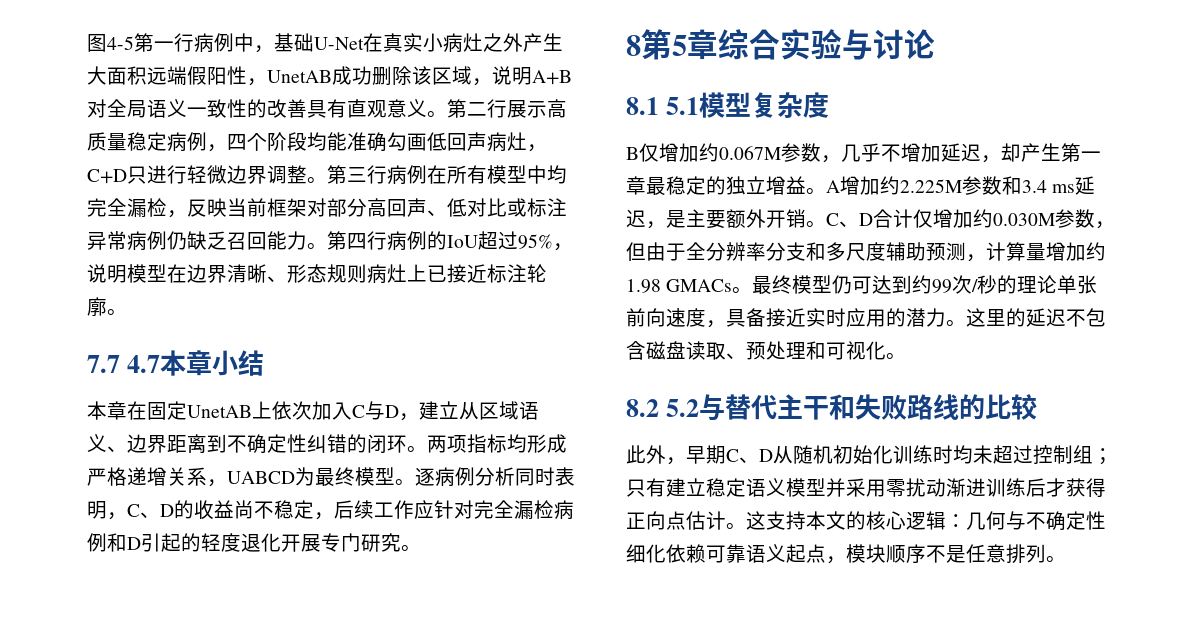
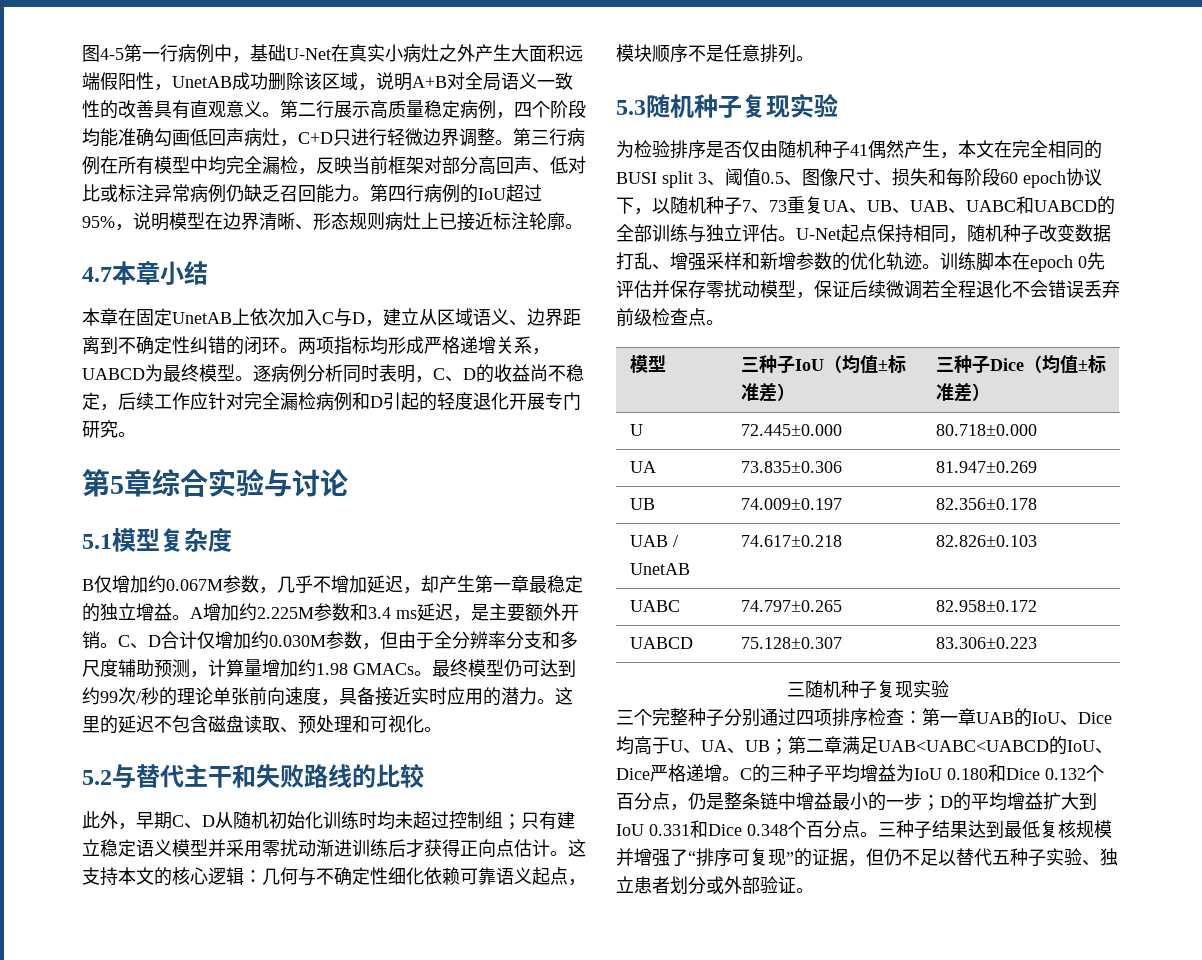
[87,355,120,373] 7.7 -> (583, 226) none
[626,35,641,56] 8 -> (136, 434) none
[626,97,659,115] 8.1 -> (348, 483) none
[626,399,659,417] 8.2 -> (442, 729) none
(1066, 559) none -> [616,93,838,118] [616,140,1102,159] [616,168,1102,188] [616,196,1115,215] [616,224,1111,243] [616,252,1105,272] [616,280,1120,299] [616,308,724,326] [629,355,666,373] [740,355,906,374] [740,383,795,402] [935,355,1106,374] [935,383,990,402] [629,424,643,436] [740,424,842,436] [935,424,1037,436] [629,461,656,473] [740,461,842,473] [935,461,1037,473] [629,498,655,510] [740,498,842,510] [935,498,1037,510] [629,535,678,547] [629,563,690,575] [740,535,842,547] [935,535,1037,547] [629,600,680,612] [740,600,842,612] [935,600,1037,612] [629,637,693,649] [740,637,842,649] [935,637,1037,649] [787,680,949,699] [616,708,1112,727] [616,736,1113,755] [616,764,1104,783] [616,792,1097,811] [616,820,1112,839] [616,848,1118,867] [616,876,814,894] // 5.3随机种子复现实验 // 为检验排序是否仅由随机种子41偶然产生，本文在完全相同的BUSI split 3、阈值0.5、图像尺寸、损失和每阶段60 epoch协议下，以随机种子7、73重复UA、UB、UAB、UABC和UABCD的全部训练与独立评估。U-Net起点保持相同，随机种子改变数据打乱、增强采样和新增参数的优化轨迹。训练脚本在epoch 0先评估并保存零扰动模型，保证后续微调若全程退化不会错误丢弃前级检查点。 // 模型 | 三种子IoU（均值±标准差） | 三种子Dice（均值±标准差） // U | 72.445±0.000 | 80.718±0.000 // UA | 73.835±0.306 | 81.947±0.269 // UB | 74.009±0.197 | 82.356±0.178 // UAB / UnetAB | 74.617±0.218 | 82.826±0.103 // UABC | 74.797±0.265 | 82.958±0.172 // UABCD | 75.128±0.307 | 83.306±0.223 // 三随机种子复现实验 // 三个完整种子分别通过四项排序检查：第一章UAB的IoU、Dice均高于U、UA、UB；第二章满足UAB<UABC<UABCD的IoU、Dice严格递增。C的三种子平均增益为IoU 0.180和Dice 0.132个百分点，仍是整条链中增益最小的一步；D的平均增益扩大到IoU 0.331和Dice 0.348个百分点。三种子结果达到最低复核规模并增强了“排序可复现”的证据，但仍不足以替代五种子实验、独立患者划分或外部验证。

